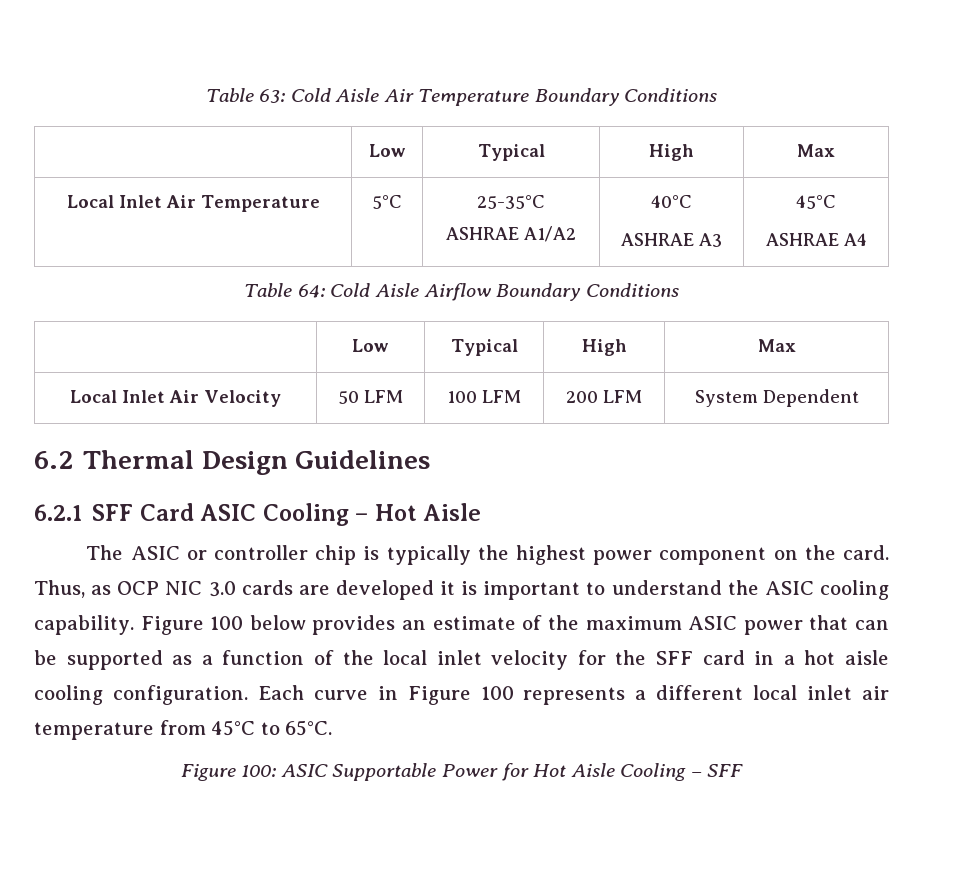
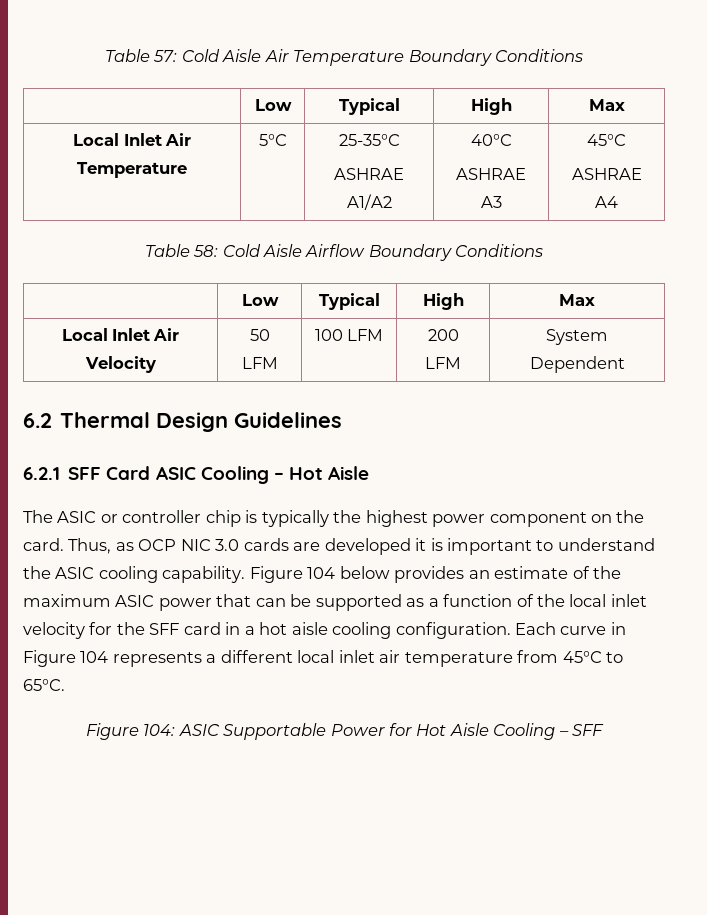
[205,88,286,103] Table 63: -> [104,49,178,62] Table 57:
[297,284,325,298] 64: -> [193,245,219,257] 58:
[210,616,244,630] 100 -> [307,567,336,579] 104
[480,686,514,700] 100 -> [80,651,109,663] 104
[241,765,277,777] 100: -> [143,724,176,736] 104:

